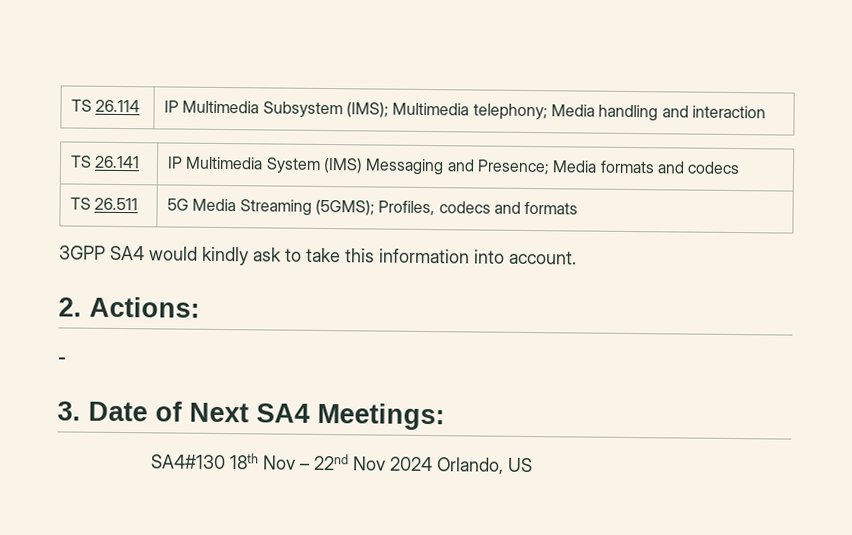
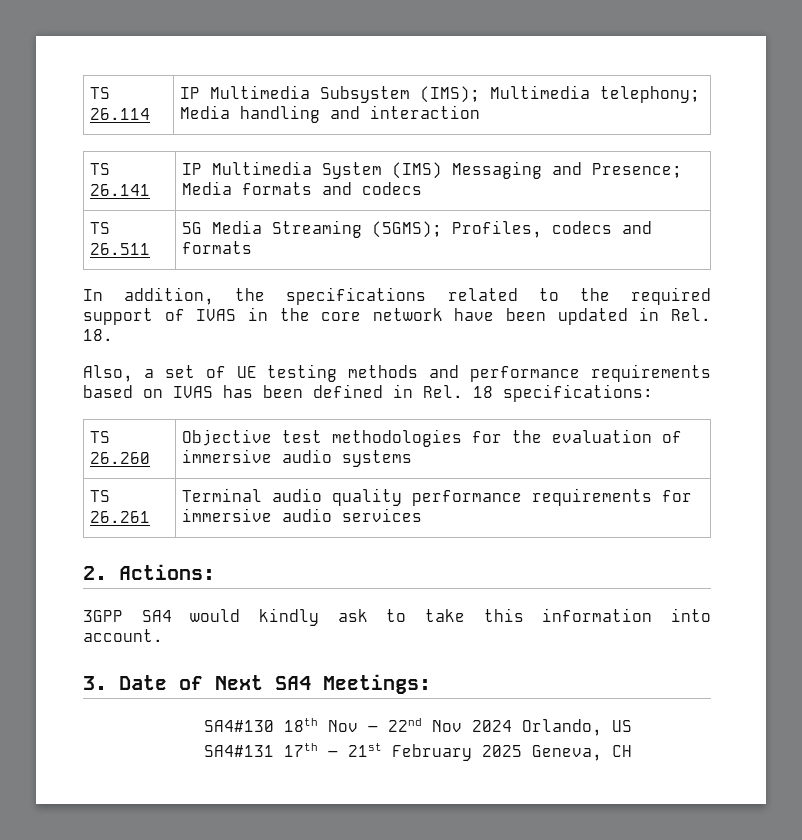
(579, 208) none -> [83,287,711,305] [83,307,711,325] [83,329,113,341] [83,364,711,382] [83,384,653,402] [90,431,111,443] [90,452,151,464] [182,429,683,447] [182,449,413,467] [90,490,111,502] [90,511,151,523] [182,488,693,506] [182,508,423,522] [83,564,215,580] // In addition, the specifications related to the required support of IVAS in the core network have been updated in Rel. 18. // Also, a set of UE testing methods and performance requirements based on IVAS has been defined in Rel. 18 specifications: // TS 26.260 | Objective test methodologies for the evaluation of immersive audio systems // TS 26.261 | Terminal audio quality performance requirements for immersive audio services // 2. Actions:
[58,296,200,318] [58,357,67,364] // 2. Actions: // - -> (163, 635) none
(534, 465) none -> [204,743,633,761] // SA4#131 17th – 21st February 2025 Geneva, CH

